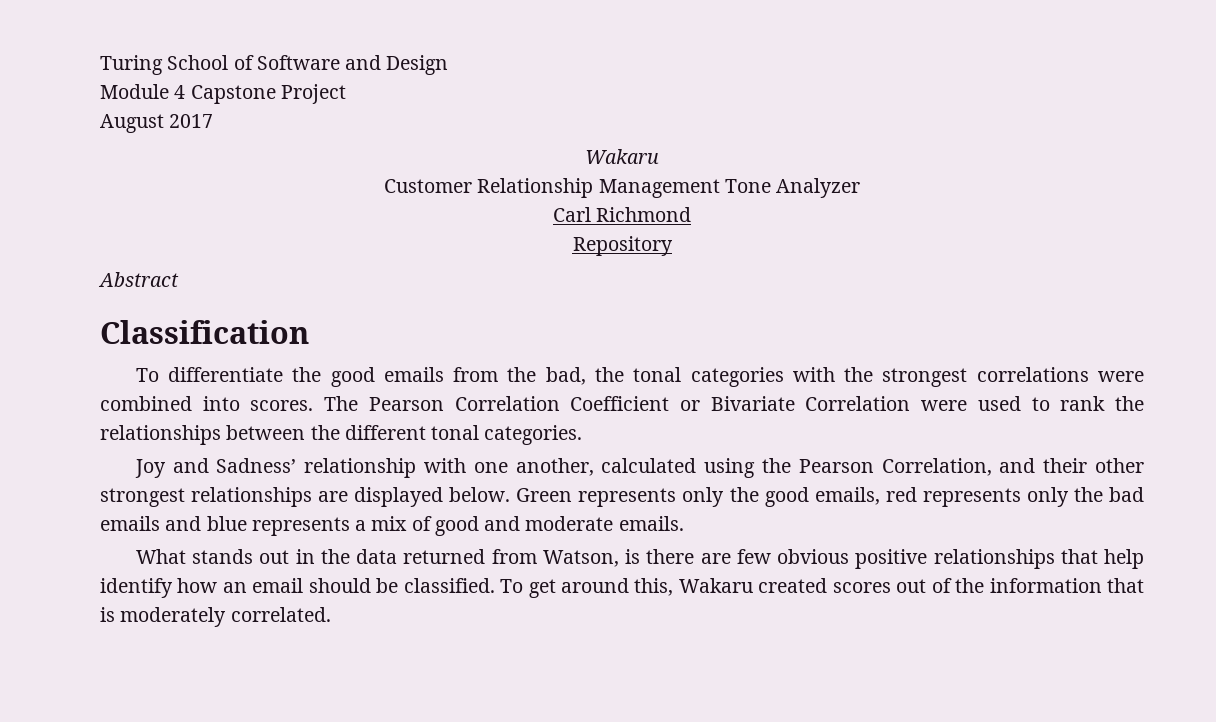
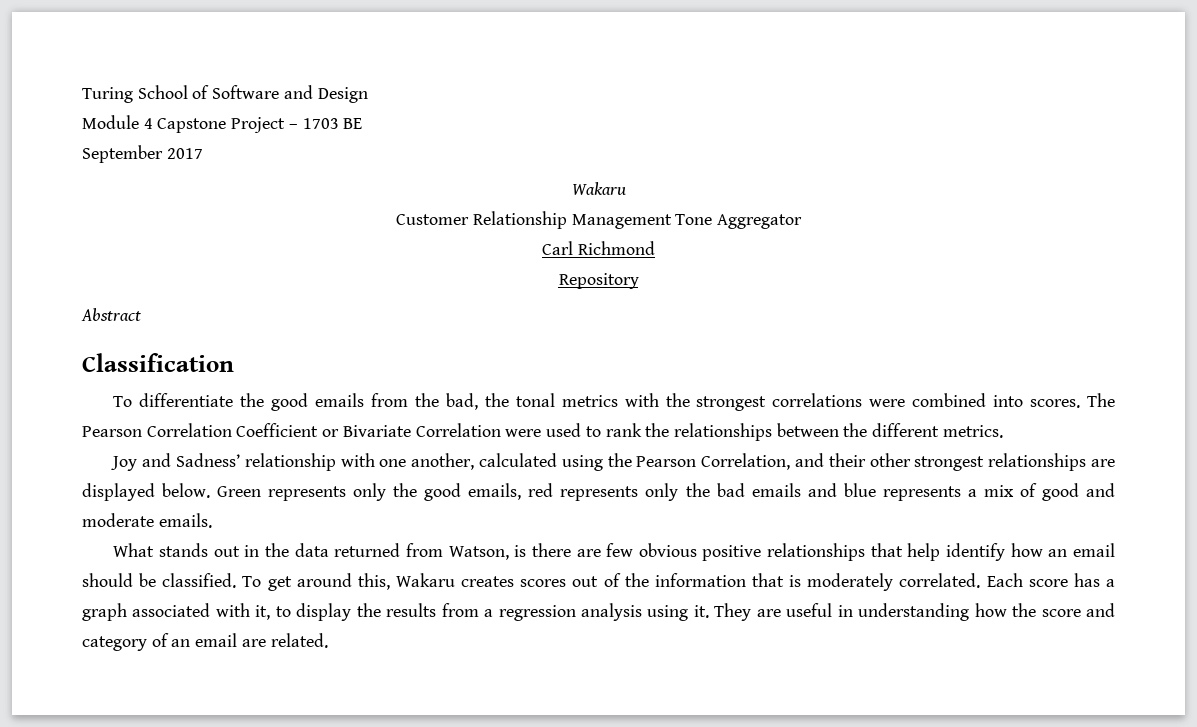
[100,114,164,133] // August -> [288,118,363,129] [82,145,163,163] – 1703 BE // September
[776,178,861,198] Analyzer -> [716,214,802,229] Aggregator
[690,367,784,387] categories -> [561,395,618,407] metrics
[431,425,583,445] tonal categories. -> [942,425,1003,438] metrics.
[758,578,828,593] created -> [461,576,515,587] creates
(331, 614) none -> [986,573,1115,587] [82,603,1116,621] [82,633,328,651] Each score has a graph associated with it, to display the results from a regression analysis using it. They are useful in understanding how the score and category of an email are related.

